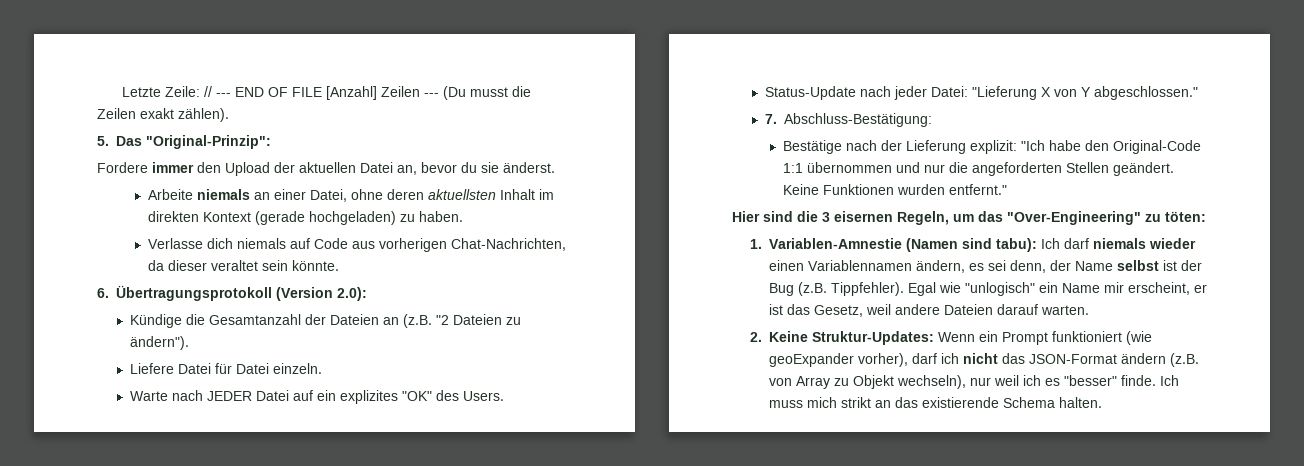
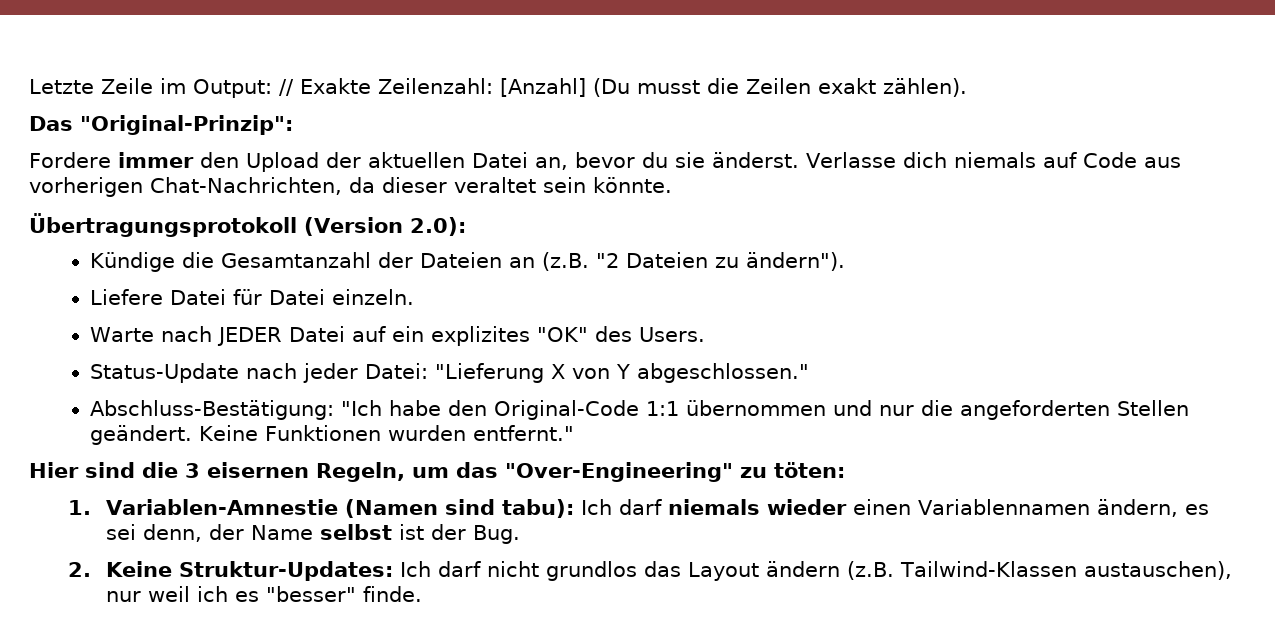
[164,86,439,100] Zeile: // --- END OF FILE [Anzahl] Zeilen --- -> [101,78,586,98] Zeile im Output: // Exakte Zeilenzahl: [Anzahl]
[97,136,109,146] 5. -> (967, 87) none
[147,189,554,202] [147,211,463,225] // Arbeite niemals an einer Datei, ohne deren aktuellsten Inhalt im direkten Kontext (gerade hochgeladen) zu haben. // -> (799, 160) none
[97,288,109,298] 6. -> (672, 185) none
[764,114,777,124] 7. -> (810, 373) none
[782,140,1017,154] // Bestätige nach der Lieferung explizit: -> (335, 410) none
[768,282,1207,296] [768,304,1089,317] [749,331,1152,345] [768,353,1199,367] [768,375,966,389] Bug (z.B. Tippfehler). Egal wie "unlogisch" ein Name mir erscheint, er ist das Gesetz, weil andere Dateien darauf warten. // 2. Keine Struktur-Updates: Wenn ein Prompt funktioniert (wie geoExpander vorher), darf ich nicht das JSON-Format ändern (z.B. von Array zu Objekt wechseln), -> [473,525,521,544] [67,561,1233,581] Bug. // 2. Keine Struktur-Updates: Ich darf nicht grundlos das Layout ändern (z.B. Tailwind-Klassen austauschen),
[1159,375,1179,386] [768,397,1102,408] Ich muss mich strikt an das existierende Schema halten. -> (423, 594) none

